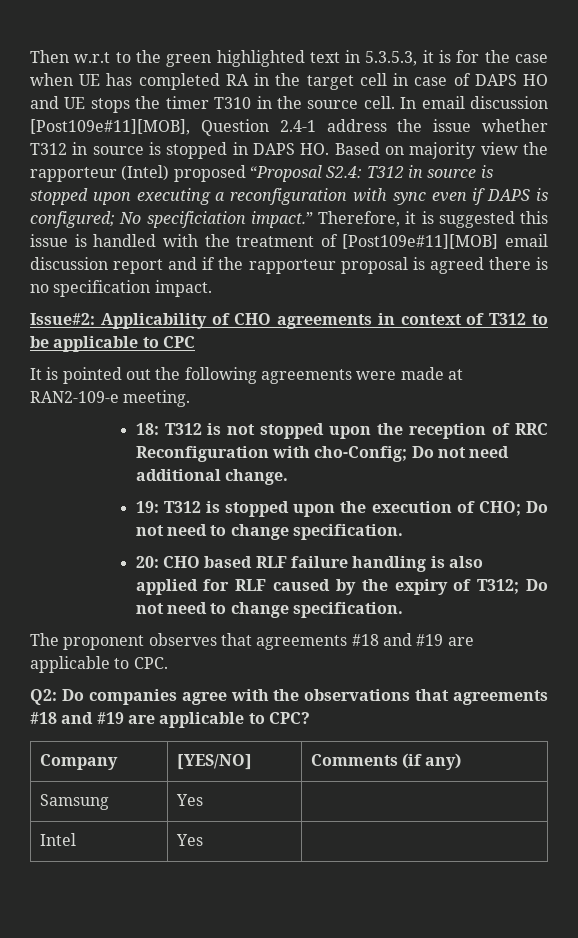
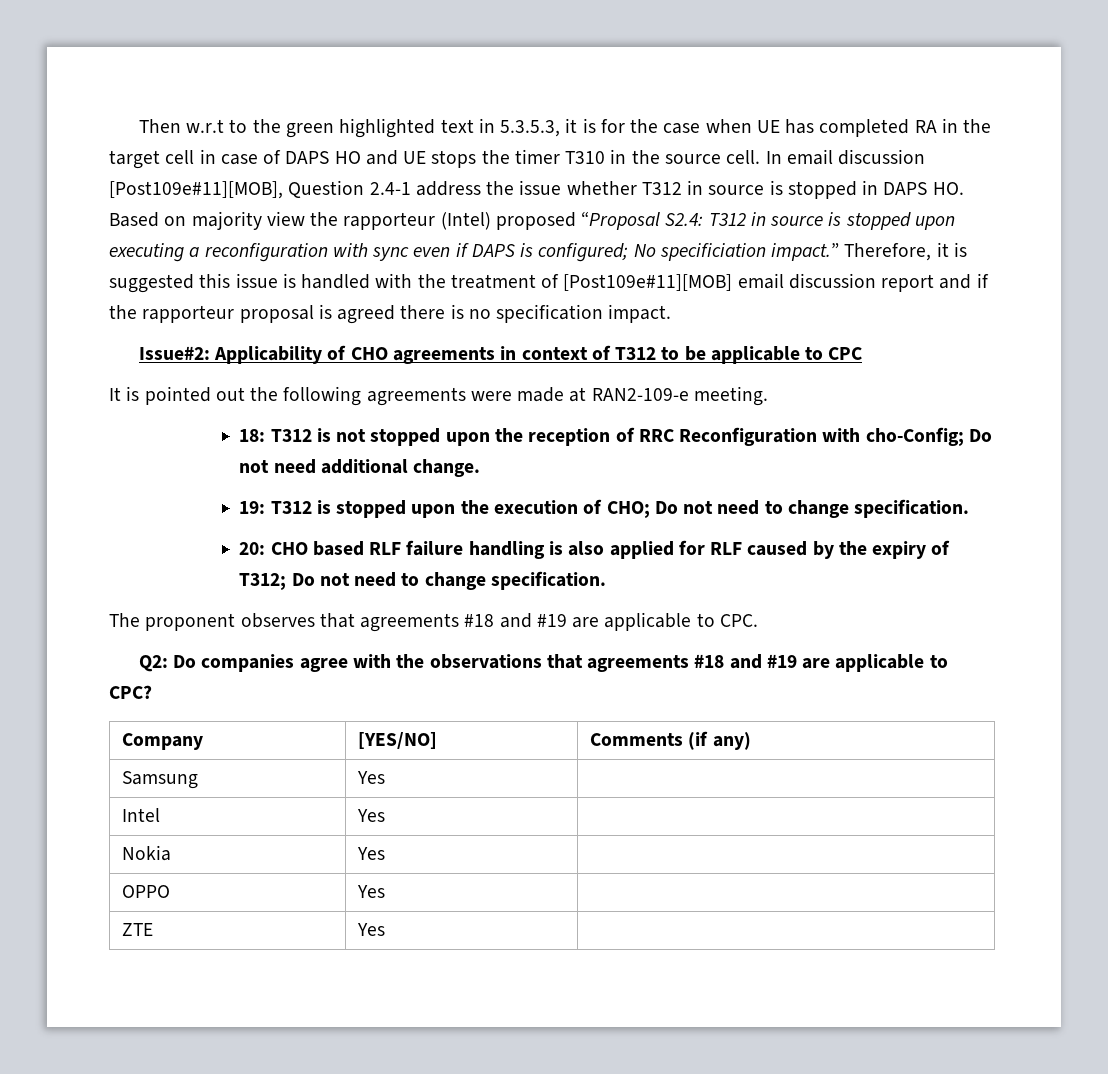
(203, 840) none -> [122,845,172,861] [357,847,386,860] [122,885,171,898] [357,885,386,898] [122,923,154,936] [357,923,386,936] // Nokia | Yes | // OPPO | Yes | // ZTE | Yes |

